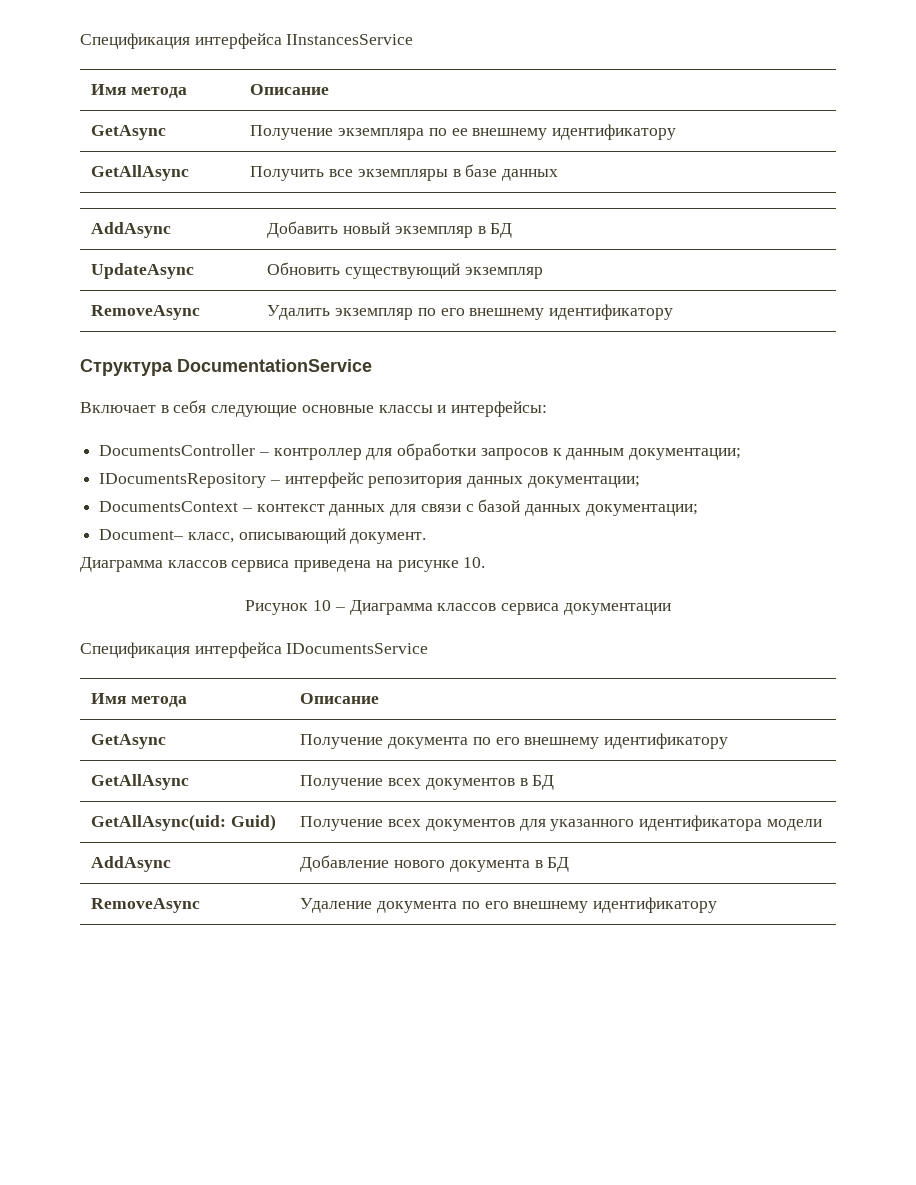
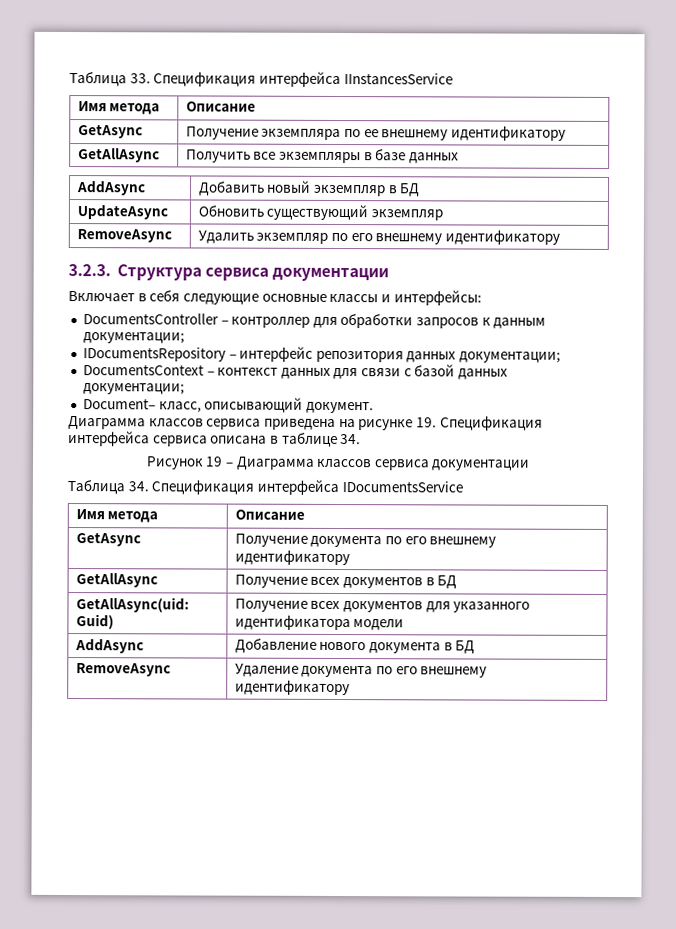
(80, 41) none -> [69,72,151,87] Таблица 33.
[80,359,372,376] Структура DocumentationService -> [68,264,390,282] 3.2.3. Структура сервиса документации
[463,557,486,568] 10. -> [415,415,543,431] [68,431,362,447] 19. Спецификация интерфейса сервиса описана в таблице 34.
[313,600,332,611] 10 -> [205,456,224,467] 19
(671, 609) none -> [67,480,149,495] Таблица 34.

